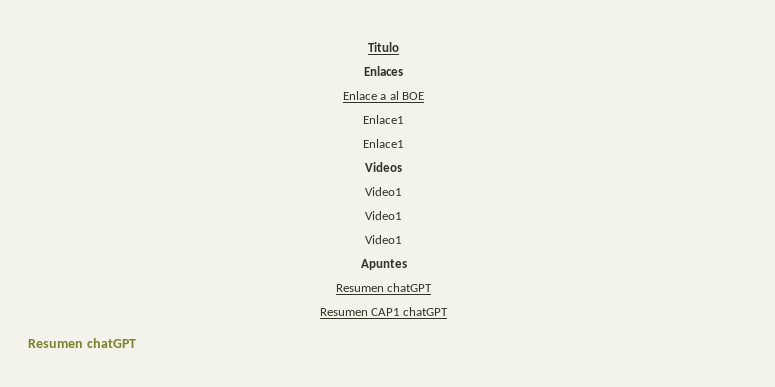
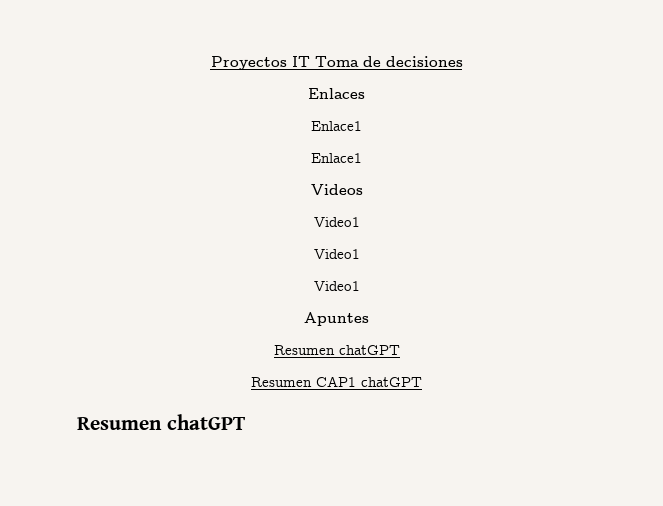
[368,42,399,52] [364,66,403,76] [342,91,425,100] Titulo // Enlaces // Enlace a al BOE -> [210,56,463,70] [308,88,365,99] Proyectos IT Toma de decisiones // Enlaces

